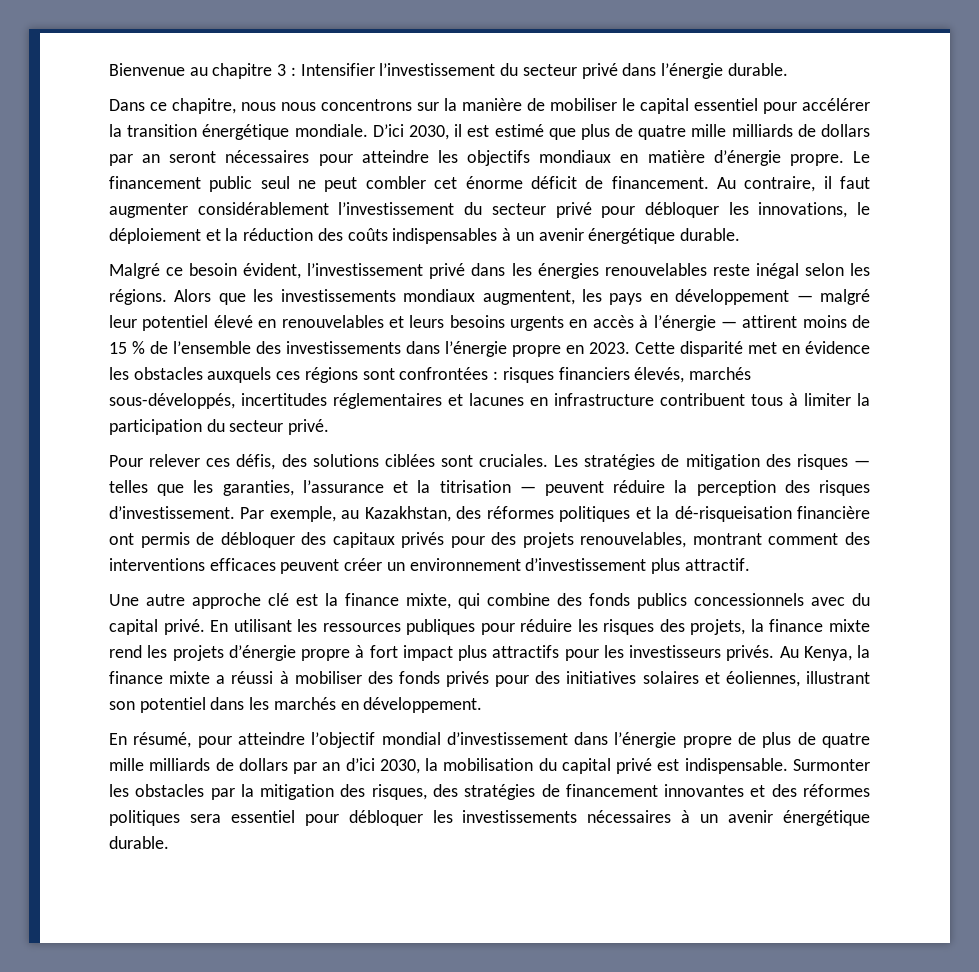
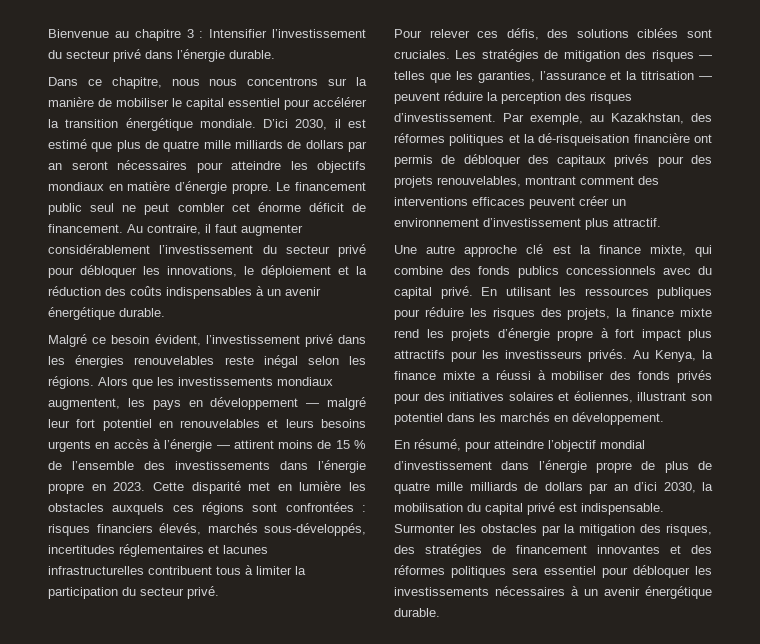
[142,315,253,331] potentiel élevé -> [76,419,152,431] fort potentiel
[805,341,870,354] évidence -> [299,481,342,491] lumière
[530,393,654,406] en infrastructure -> [48,566,144,575] infrastructurelles

